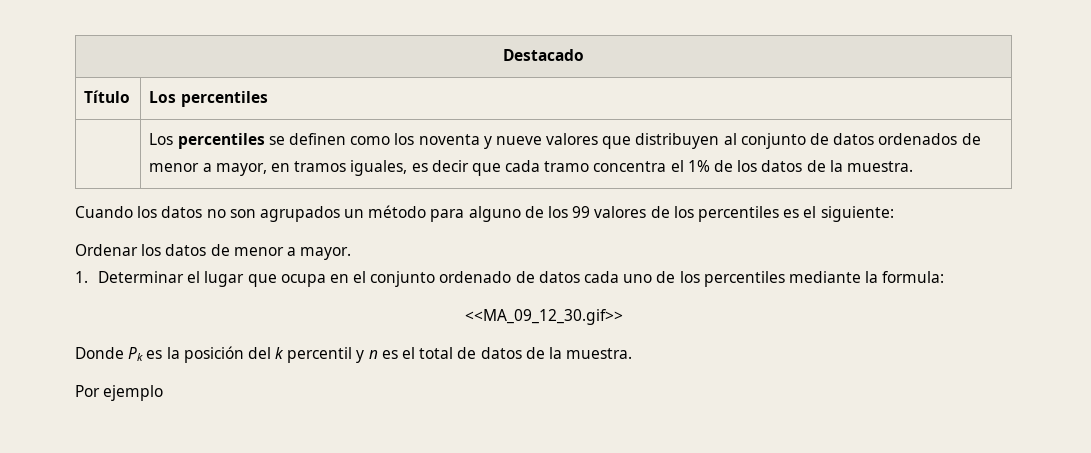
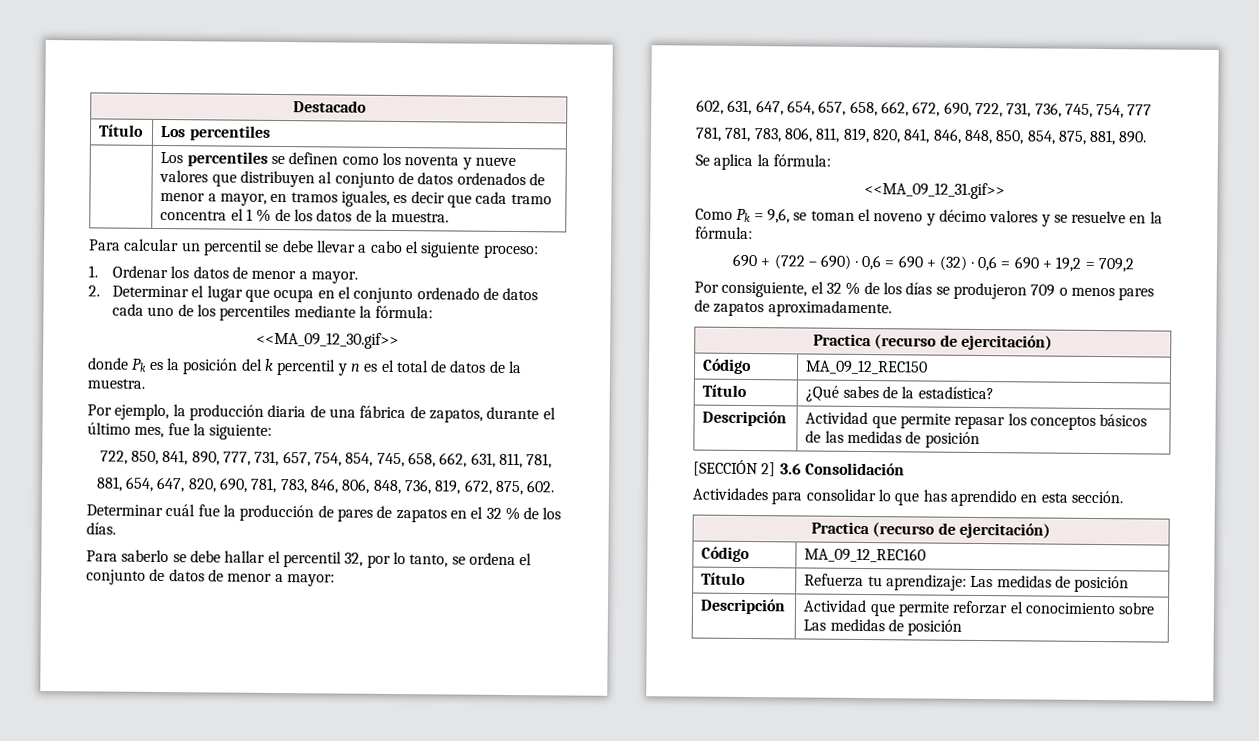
[687,160,710,172] 1% -> [246,208,272,222] 1 %
[75,205,894,222] Cuando los datos no son agrupados un método para alguno de los 99 valores de los percentiles es el siguiente: // -> [89,238,539,259] [88,265,98,278] Para calcular un percentil se debe llevar a cabo el siguiente proceso: // 1.
[75,271,88,283] 1. -> [88,285,100,297] 2.
[882,271,945,283] formula: -> [375,305,434,319] fórmula:
[75,347,124,359] Donde -> [87,357,129,370] donde
[103,385,164,401] ejemplo -> [114,403,556,423] [87,422,273,440] [99,450,553,469] [95,476,556,496] [86,504,562,523] [86,522,116,535] [86,549,533,568] [86,568,335,587] [696,99,1153,119] [695,126,1148,146] [695,153,831,171] [863,181,1005,200] [695,208,1163,227] [695,226,753,240] [732,253,1134,273] [694,281,1155,301] [694,299,892,318] [813,333,1053,351] [702,358,753,375] [805,359,929,375] [702,384,748,398] [805,385,994,402] [702,410,788,427] [805,411,1148,430] [805,430,980,448] [693,459,905,477] [692,487,1123,507] [811,521,1051,539] [701,546,751,563] [804,547,927,563] [701,572,747,586] [804,573,1130,593] [700,598,787,615] [803,599,1156,617] [803,618,963,636] ejemplo, la producción diaria de una fábrica de zapatos, durante el último mes, fue la siguiente: // 722, 850, 841, 890, 777, 731, 657, 754, 854, 745, 658, 662, 631, 811, 781, // 881, 654, 647, 820, 690, 781, 783, 846, 806, 848, 736, 819, 672, 875, 602. // Determinar cuál fue la producción de pares de zapatos en el 32 % de los días. // Para saberlo se debe hallar el percentil 32, por lo tanto, se ordena el conjunto de datos de menor a mayor: // 602, 631, 647, 654, 657, 658, 662, 672, 690, 722, 731, 736, 745, 754, 777 // 781, 781, 783, 806, 811, 819, 820, 841, 846, 848, 850, 854, 875, 881, 890. // Se aplica la fórmula: // <<MA_09_12_31.gif>> // Como Pk = 9,6, se toman el noveno y décimo valores y se resuelve en la fórmula: // 690 + (722 – 690) · 0,6 = 690 + (32) · 0,6 = 690 + 19,2 = 709,2 // Por consiguiente, el 32 % de los días se produjeron 709 o menos pares de zapatos aproximadamente. // Practica (recurso de ejercitación) // Código | MA_09_12_REC150 // Título | ¿Qué sabes de la estadística? // Descripción | Actividad que permite repasar los conceptos básicos de las medidas de posición // [SECCIÓN 2] 3.6 Consolidación // Actividades para consolidar lo que has aprendido en esta sección. // Practica (recurso de ejercitación) // Código | MA_09_12_REC160 // Título | Refuerza tu aprendizaje: Las medidas de posición // Descripción | Actividad que permite reforzar el conocimiento sobre Las medidas de posición

